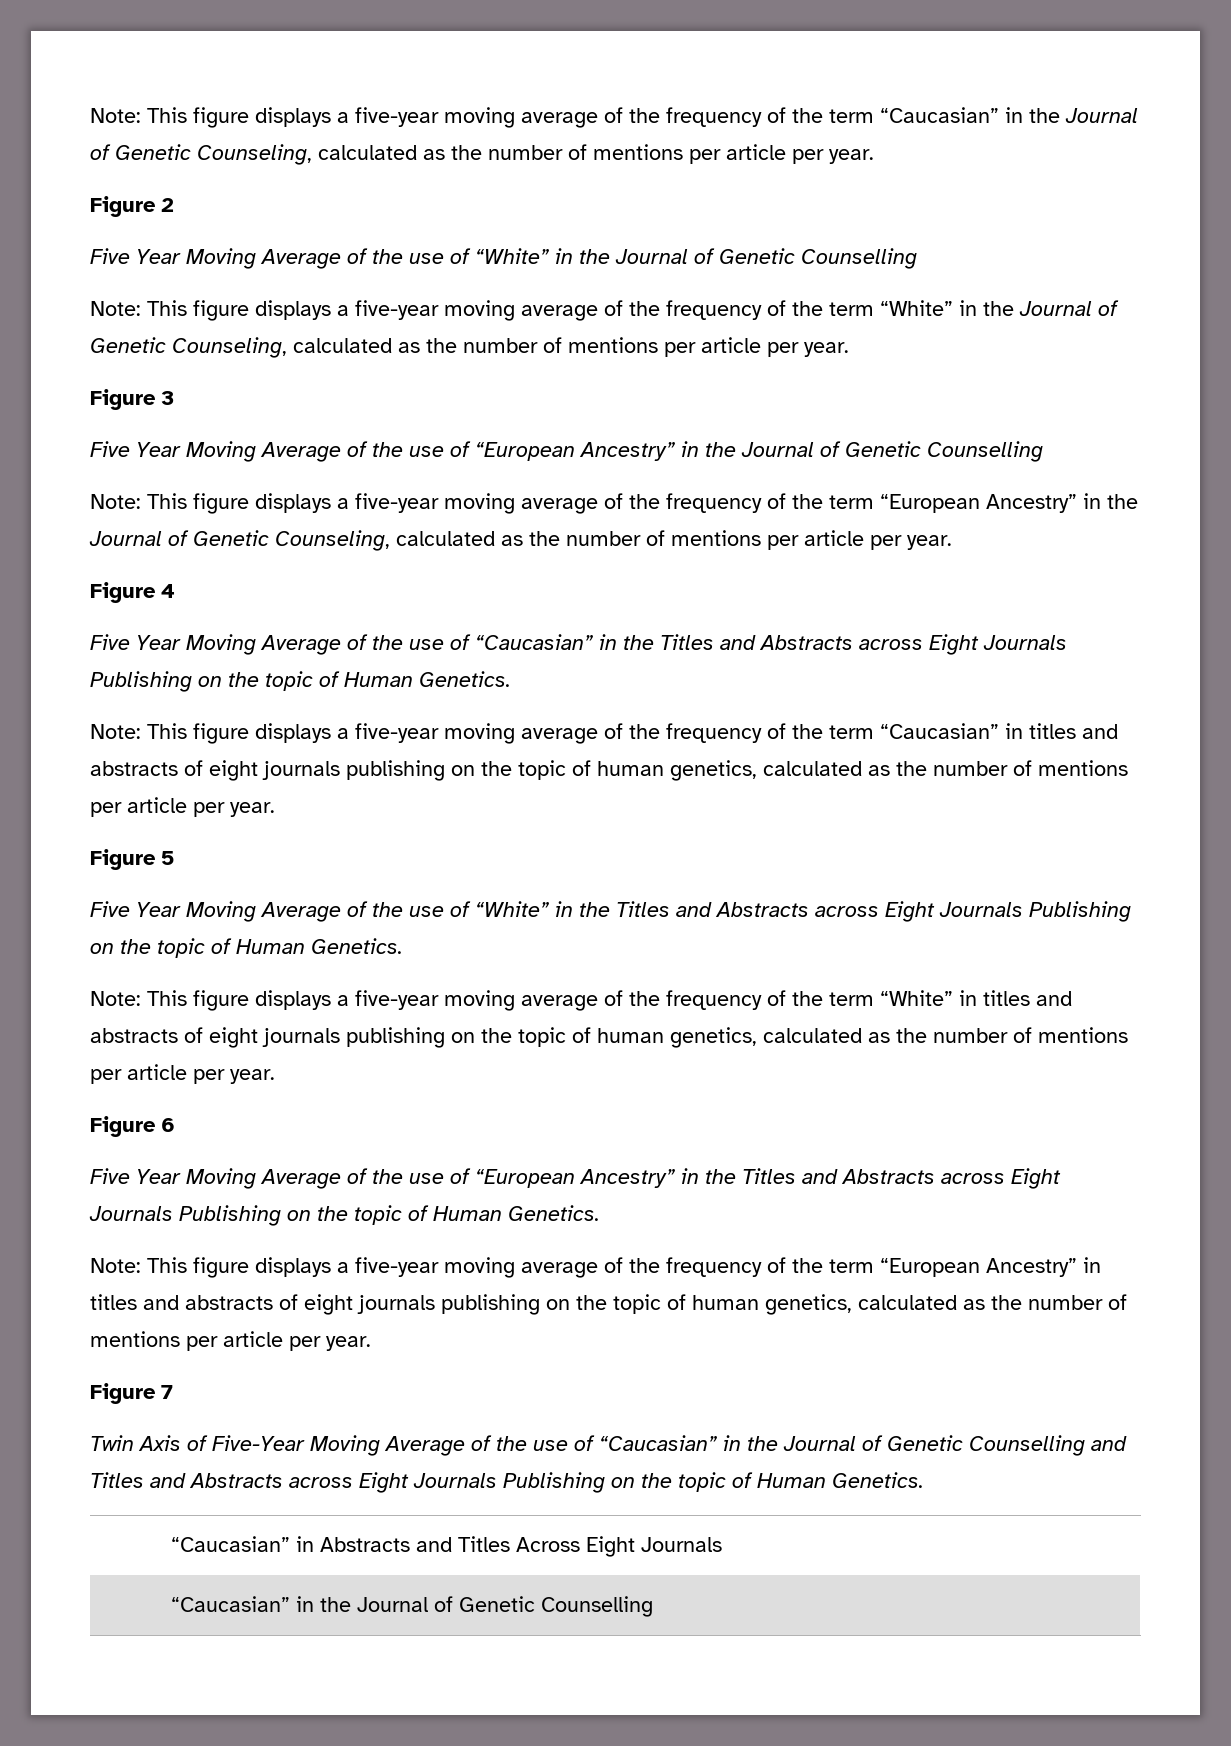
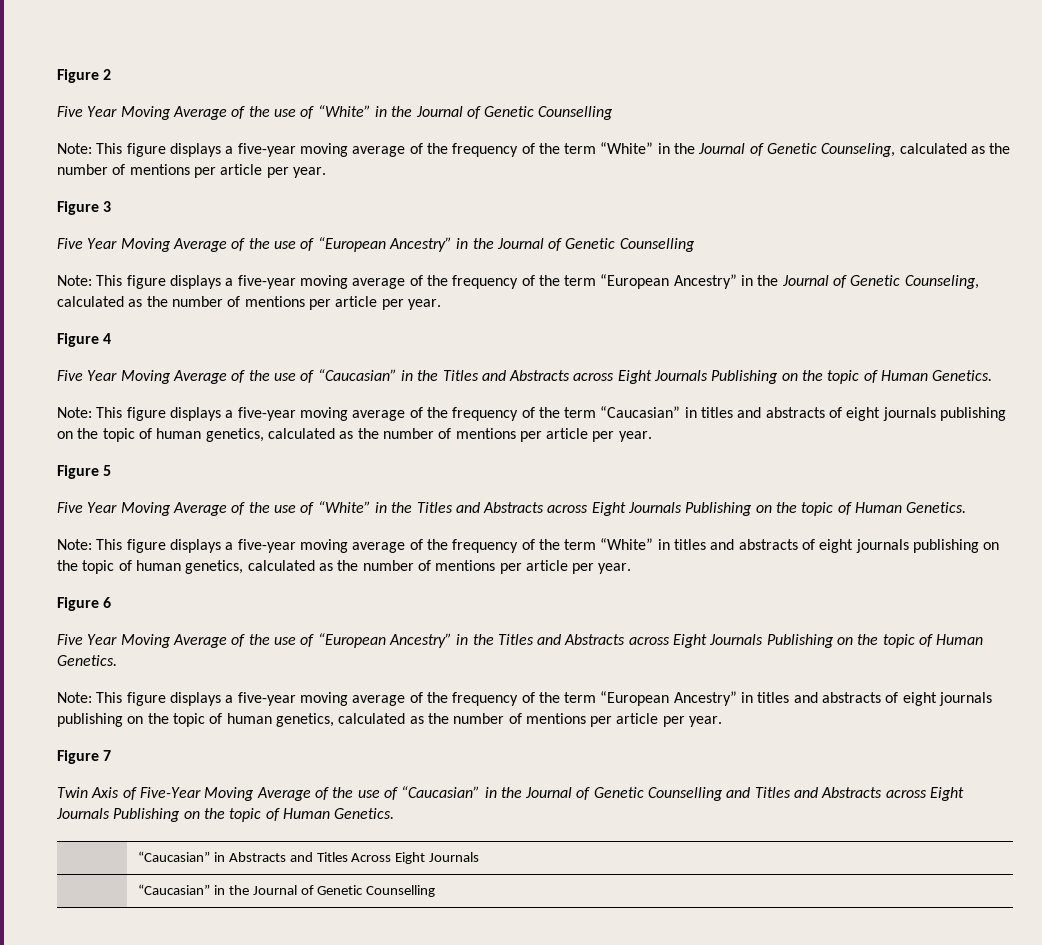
[90,107,1138,128] [90,144,874,165] Note: This figure displays a five-year moving average of the frequency of the term “Caucasian” in the Journal of Genetic Counseling, calculated as the number of mentions per article per year. // -> (57, 76) none

